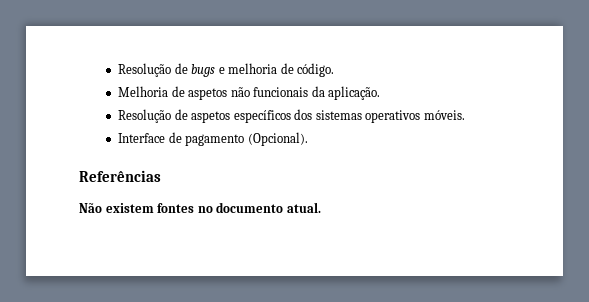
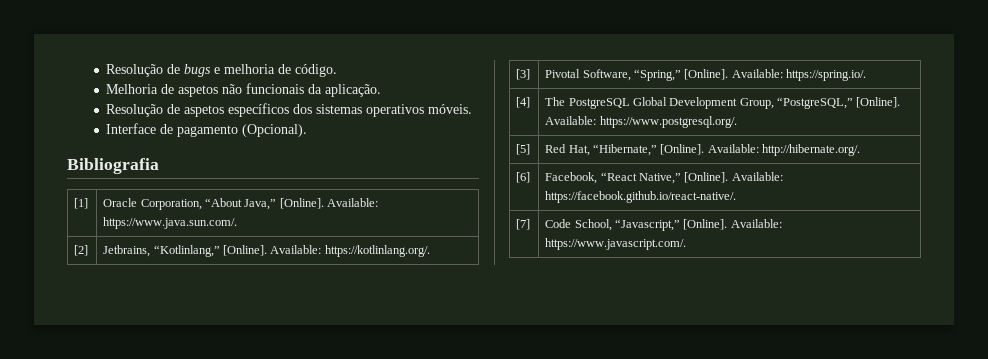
[79,170,161,182] [79,202,321,213] Referências // Não existem fontes no documento atual. -> [67,158,159,174] [74,198,89,209] [103,198,379,210] [103,217,238,229] [74,245,89,256] [103,245,430,257] [516,69,531,80] [545,69,867,81] [516,97,531,108] [545,97,901,109] [545,116,737,128] [516,144,531,155] [545,144,861,156] [516,172,531,183] [545,172,783,184] [545,191,737,203] [516,219,531,230] [545,219,782,231] [545,238,687,250] Bibliografia // [1] | Oracle Corporation, “About Java,” [Online]. Available: https://www.java.sun.com/. // [2] | Jetbrains, “Kotlinlang,” [Online]. Available: https://kotlinlang.org/. // [3] | Pivotal Software, “Spring,” [Online]. Available: https://spring.io/. // [4] | The PostgreSQL Global Development Group, “PostgreSQL,” [Online]. Available: https://www.postgresql.org/. // [5] | Red Hat, “Hibernate,” [Online]. Available: http://hibernate.org/. // [6] | Facebook, “React Native,” [Online]. Available: https://facebook.github.io/react-native/. // [7] | Code School, “Javascript,” [Online]. Available: https://www.javascript.com/.

